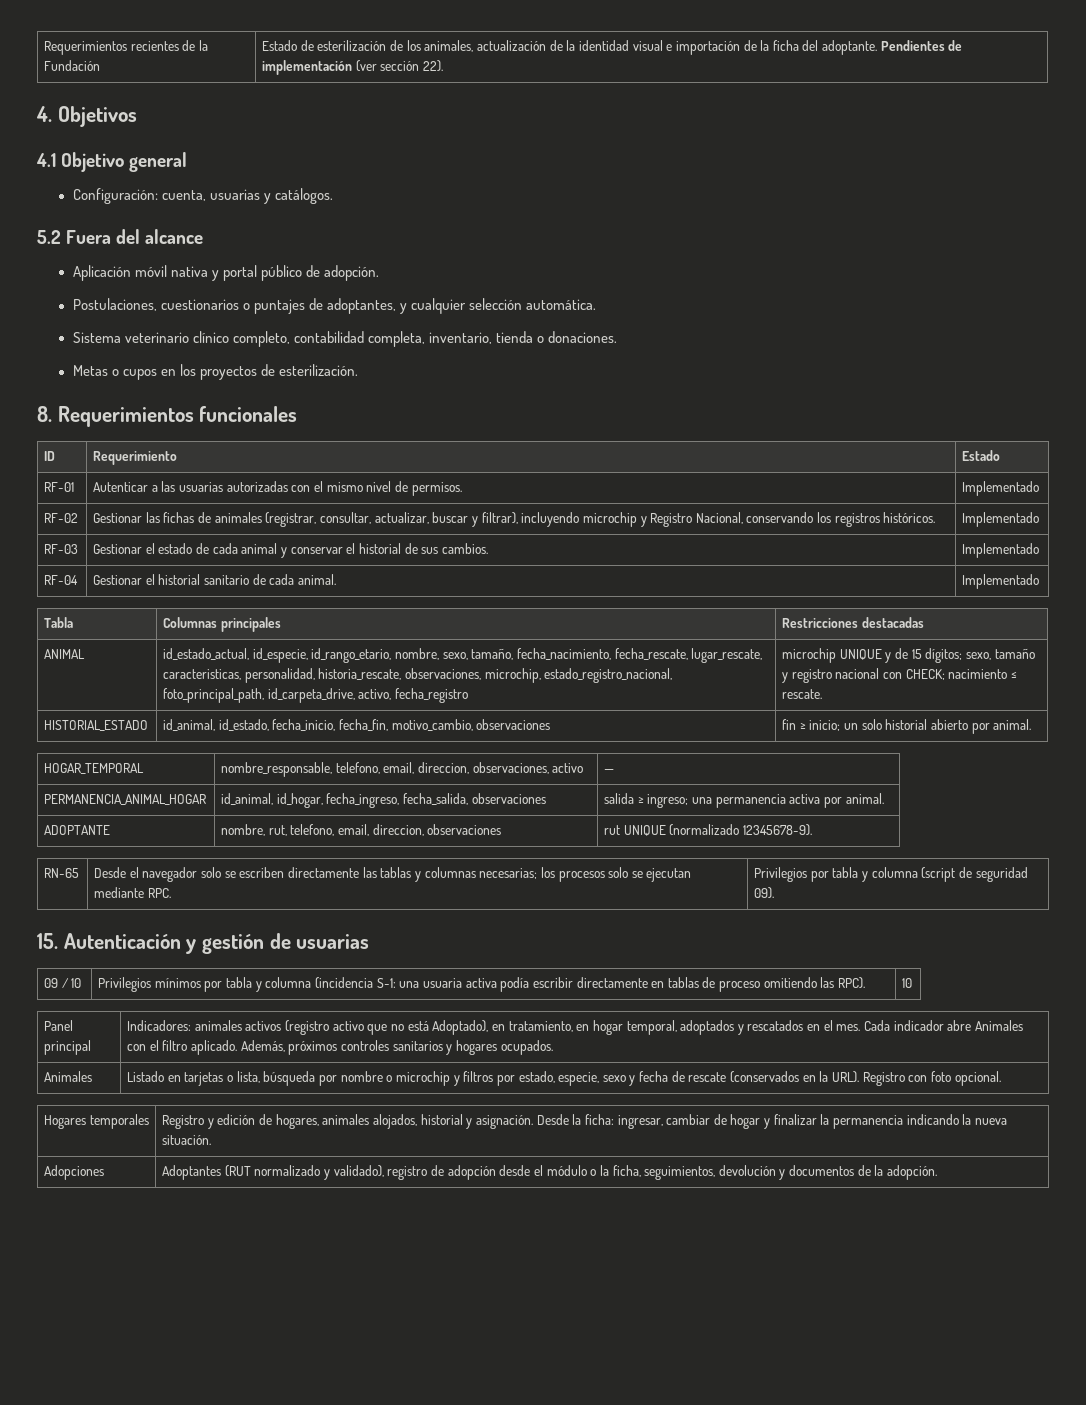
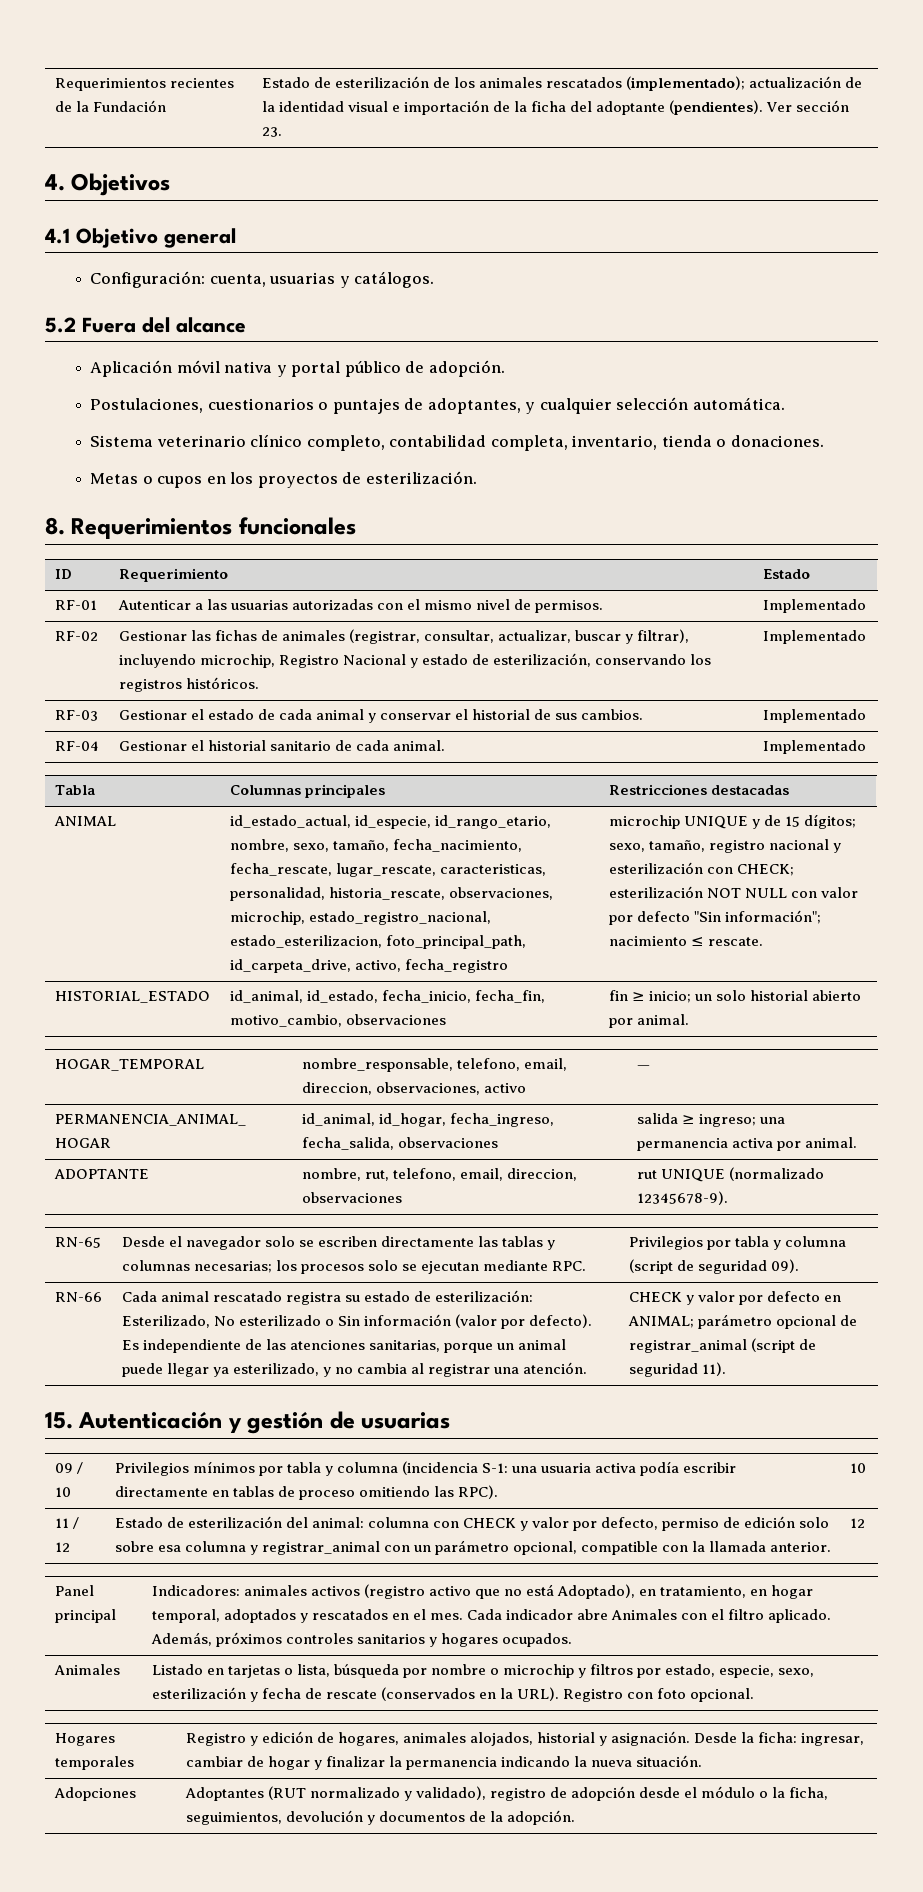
[424,40,474,52] animales, -> [478,76,745,91] animales rescatados (implementado);
[822,40,963,55] [262,60,444,75] adoptante. Pendientes de implementación (ver sección 22). -> [596,100,850,115] [261,127,282,137] adoptante (pendientes). Ver sección 23.
[582,512,743,527] microchip y Registro Nacional, -> [199,653,591,668] microchip, Registro Nacional y estado de esterilización,
(673, 675) none -> [229,935,382,948] estado_esterilizacion,
[994,648,1035,659] [782,668,945,683] tamaño y registro nacional con CHECK; -> [648,839,841,853] [608,862,794,876] [608,886,858,898] [608,910,821,925] tamaño, registro nacional y esterilización con CHECK; esterilización NOT NULL con valor por defecto "Sin información";
(775, 893) none -> [54,1292,102,1302] [121,1290,533,1305] [121,1314,592,1329] [121,1339,566,1353] [121,1362,588,1377] [628,1291,841,1305] [627,1314,857,1329] [628,1338,816,1353] [628,1362,726,1377] // RN-66 | Cada animal rescatado registra su estado de esterilización: Esterilizado, No esterilizado o Sin información (valor por defecto). Es independiente de las atenciones sanitarias, porque un animal puede llegar ya esterilizado, y no cambia al registrar una atención. | CHECK y valor por defecto en ANIMAL; parámetro opcional de registrar_animal (script de seguridad 11).
(913, 983) none -> [54,1517,79,1529] [54,1542,70,1552] [114,1516,830,1531] [114,1540,832,1555] [849,1518,865,1528] // 11 / 12 | Estado de esterilización del animal: columna con CHECK y valor por defecto, permiso de edición solo sobre esa columna y registrar_animal con un parámetro opcional, compatible con la llamada anterior. | 12
[602,1075,626,1082] sexo -> [778,1668,815,1677] [151,1687,246,1699] sexo, esterilización

